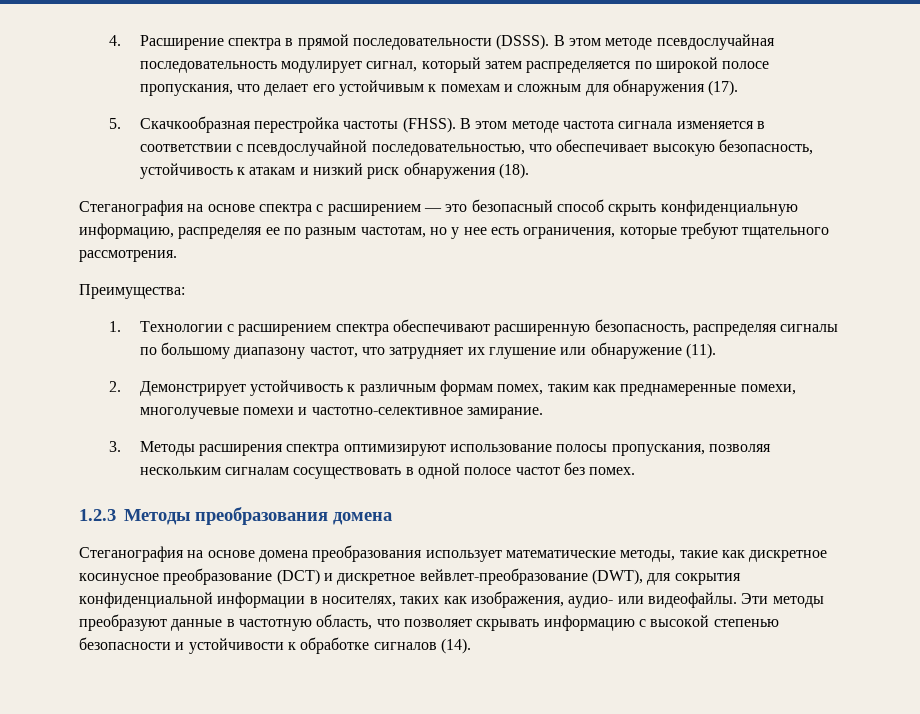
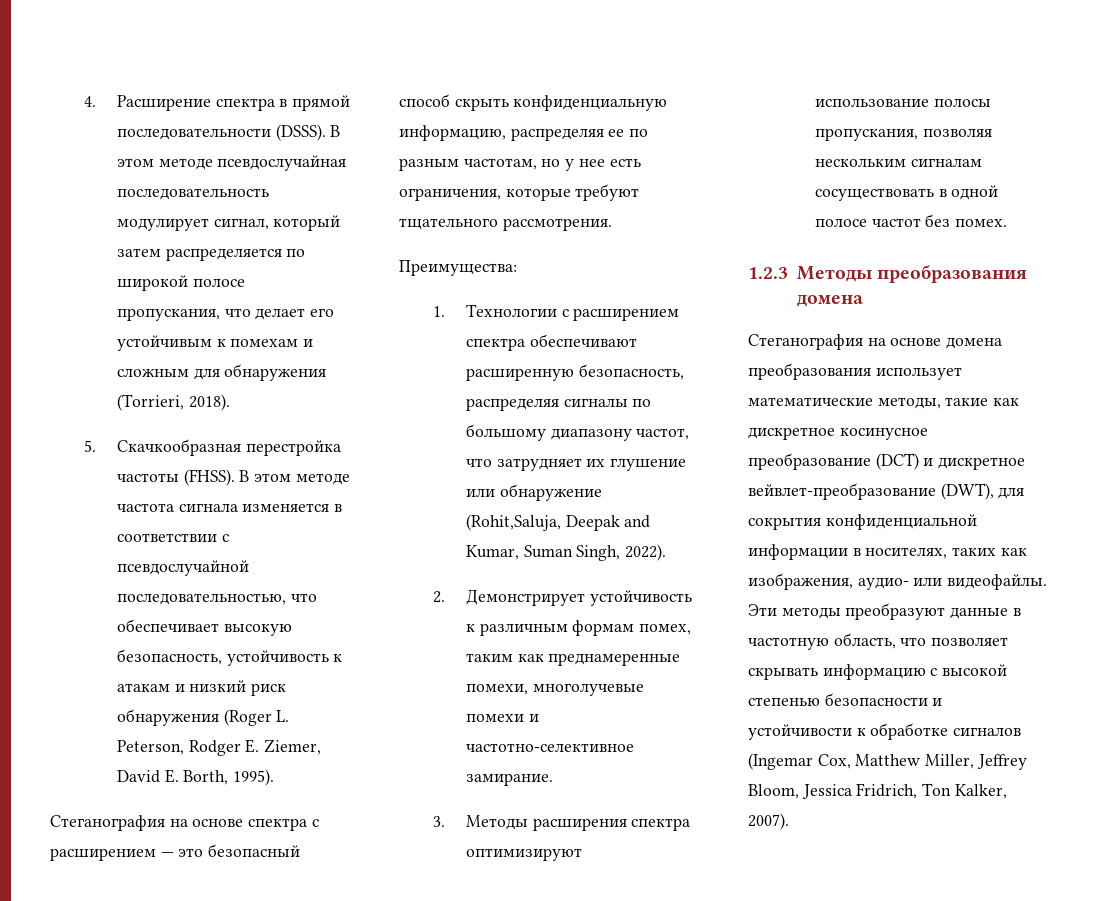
[708,80,739,96] (17). -> [117,394,230,411] (Torrieri, 2018).
[499,163,530,179] (18). -> [223,709,290,726] [117,739,322,756] [117,769,275,786] (Roger L. Peterson, Rodger E. Ziemer, David E. Borth, 1995).
[686,343,717,359] (11). -> [466,514,651,531] [466,544,667,561] (Rohit,Saluja, Deepak and Kumar, Suman Singh, 2022).
[440,638,471,654] (14). -> [748,753,1027,770] [748,783,1007,799] [748,813,789,830] (Ingemar Cox, Matthew Miller, Jeffrey Bloom, Jessica Fridrich, Ton Kalker, 2007).

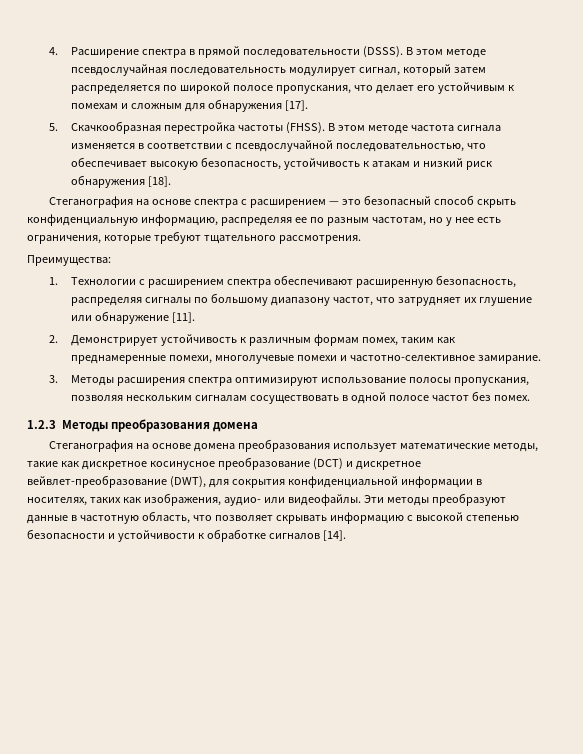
[117,394,230,411] (Torrieri, 2018). -> [284,100,308,111] [17].
[223,709,290,726] [117,739,322,756] [117,769,275,786] (Roger L. Peterson, Rodger E. Ziemer, David E. Borth, 1995). -> [147,176,171,187] [18].
[466,514,651,531] [466,544,667,561] (Rohit,Saluja, Deepak and Kumar, Suman Singh, 2022). -> [171,312,195,323] [11].
[748,753,1027,770] [748,783,1007,799] [748,813,789,830] (Ingemar Cox, Matthew Miller, Jeffrey Bloom, Jessica Fridrich, Ton Kalker, 2007). -> [322,530,346,541] [14].

